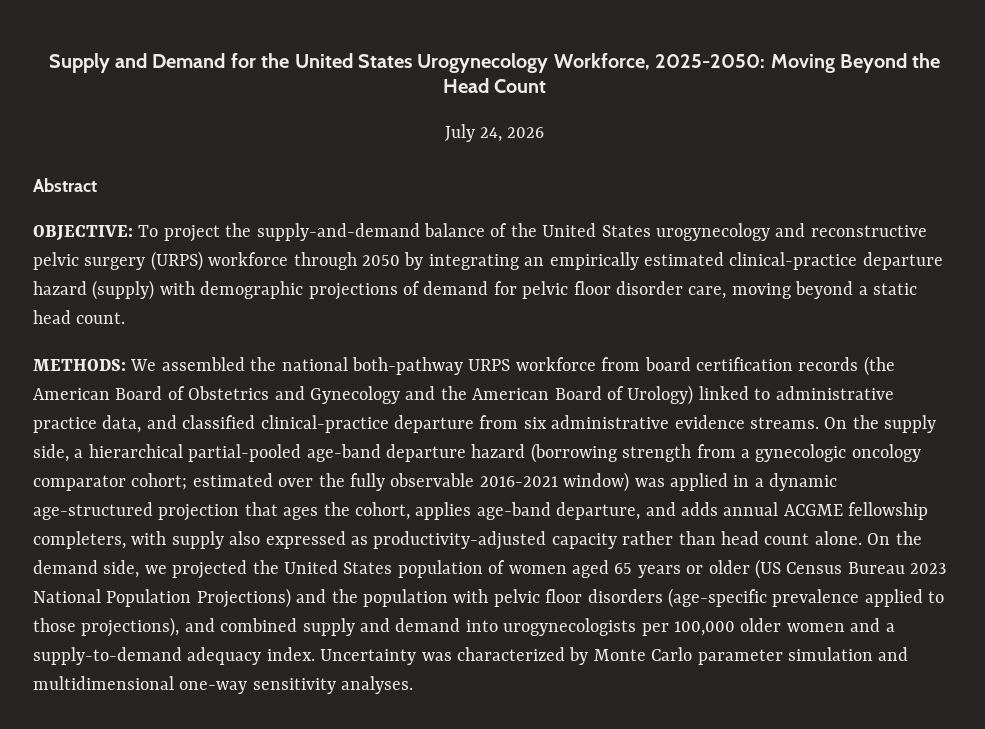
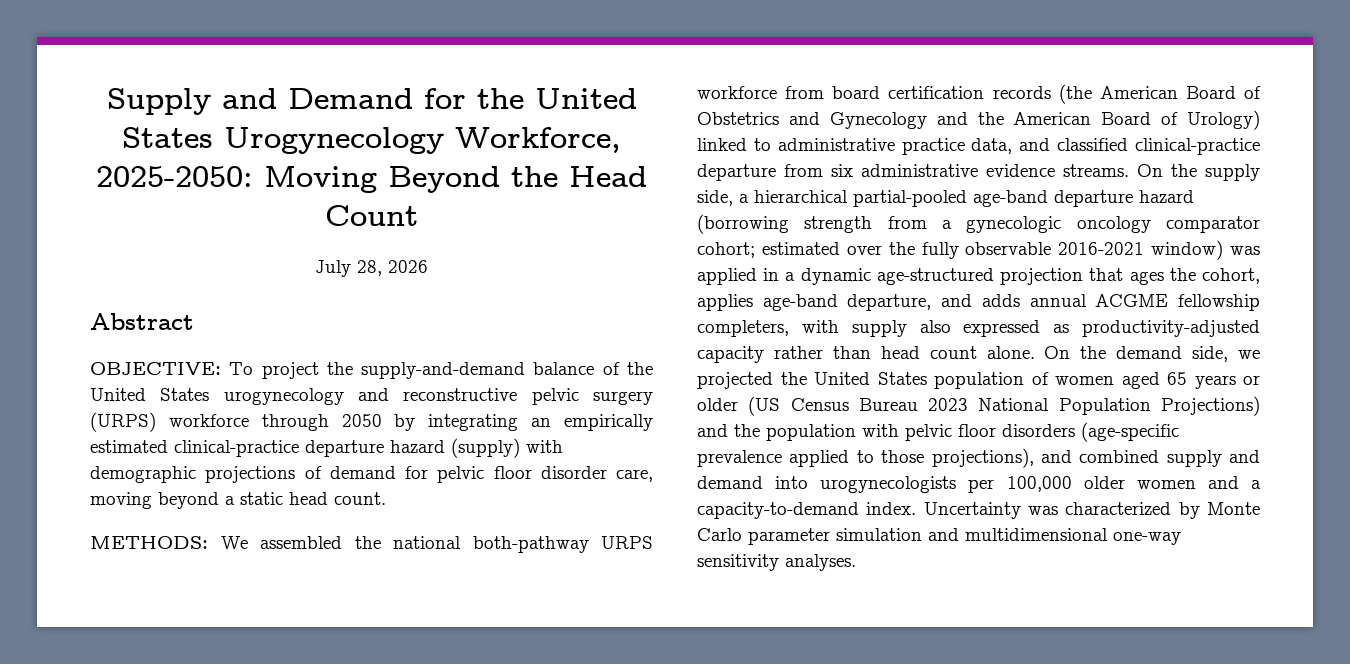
[480,127,502,142] 24, -> [357,260,382,276] 28,
[33,647,262,665] supply-to-demand adequacy -> [697,502,859,519] capacity-to-demand

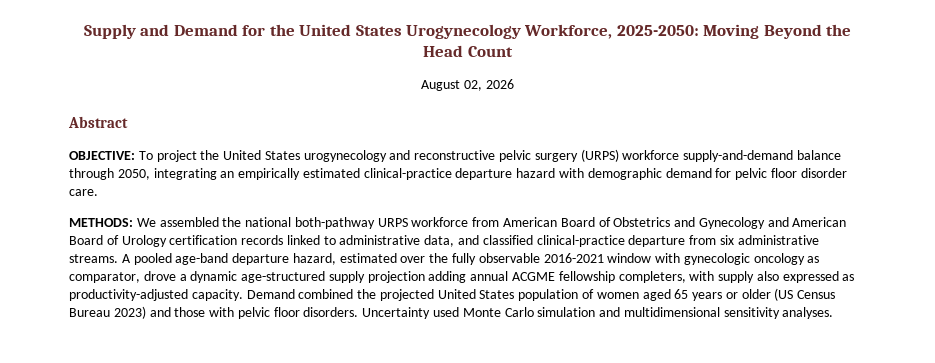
[315,260,382,277] July 28, -> [421,80,482,91] August 02,
[361,362,653,379] supply-and-demand balance of the -> (220, 155) none
[261,414,416,431] through 2050 by -> [683,150,841,162] [69,168,150,180] supply-and-demand balance through 2050,
[451,438,520,458] (supply) -> (556, 173) none
[205,466,322,483] projections of -> (662, 174) none
[616,469,653,482] [90,492,386,509] care, moving beyond a static head count. -> [69,189,98,196] care.
[832,84,1092,104] board certification records (the -> (500, 222) none
[977,110,1260,130] the American Board of Urology) -> [792,217,847,227] [69,235,284,247] American Board of Urology certification records
[901,138,965,155] practice -> (421, 240) none
[986,164,1260,181] [697,190,1194,207] [697,214,1260,234] [697,242,755,258] evidence streams. On the supply side, a hierarchical partial-pooled age-band departure hazard (borrowing strength from a gynecologic oncology comparator cohort; -> [69,253,336,265] streams. A pooled age-band departure hazard,
[1151,240,1260,260] [697,268,1260,285] [697,294,1020,311] window) was applied in a dynamic age-structured projection that ages the cohort, applies age-band departure, and adds -> [607,253,820,265] [69,271,467,283] window with gynecologic oncology as comparator, drove a dynamic age-structured supply projection adding
[697,346,1260,363] [697,372,807,389] capacity rather than head count alone. On the demand side, we projected the -> [191,289,434,301] capacity. Demand combined the projected
[928,396,1260,416] [697,422,1179,442] [697,448,1260,468] [697,476,1261,493] [697,502,1200,519] 2023 National Population Projections) and the population with pelvic floor disorders (age-specific prevalence applied to those projections), and combined supply and demand into urogynecologists per 100,000 older women and a capacity-to-demand index. Uncertainty was characterized by -> [113,306,460,319] 2023) and those with pelvic floor disorders. Uncertainty used
[748,528,830,545] parameter -> (534, 312) none
[1113,532,1181,545] one-way -> (720, 312) none

